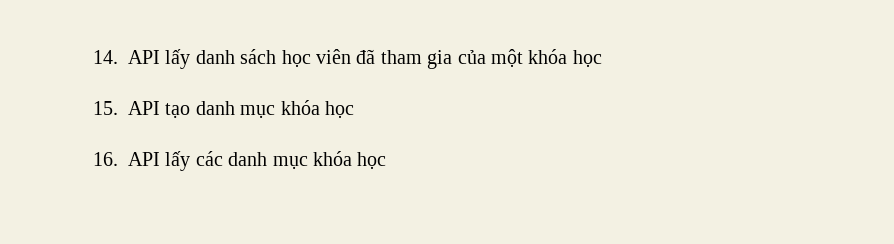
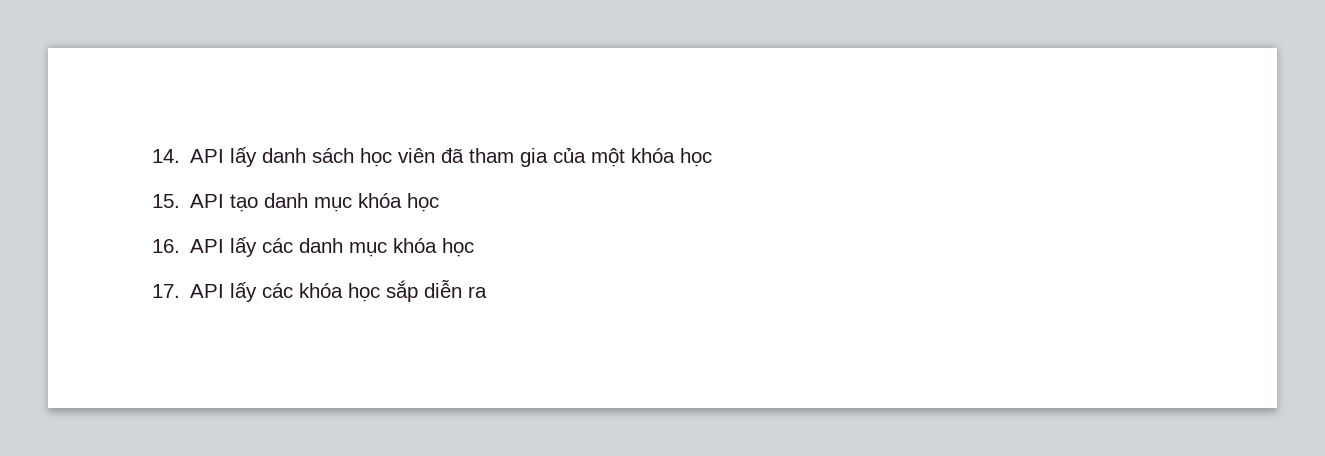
(387, 160) none -> [151,280,488,302] // 17. API lấy các khóa học sắp diễn ra

